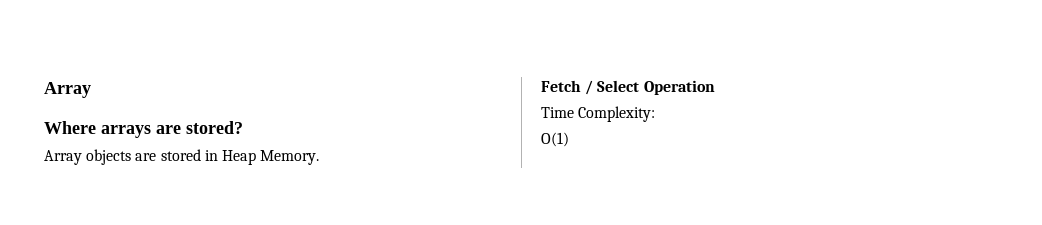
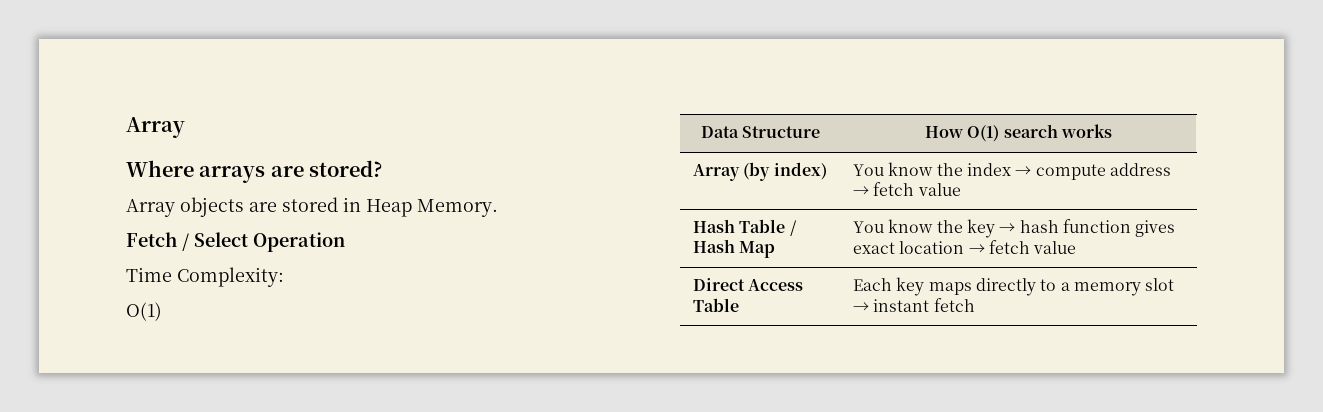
(569, 139) none -> [700,126,821,138] [925,124,1112,142] [693,162,827,181] [853,162,1171,180] [853,182,961,196] [693,219,797,236] [693,239,776,258] [853,219,1176,238] [853,240,1077,254] [693,278,804,291] [693,298,740,312] [853,277,1175,296] [853,298,975,312] // Data Structure | How O(1) search works // Array (by index) | You know the index → compute address → fetch value // Hash Table / Hash Map | You know the key → hash function gives exact location → fetch value // Direct Access Table | Each key maps directly to a memory slot → instant fetch

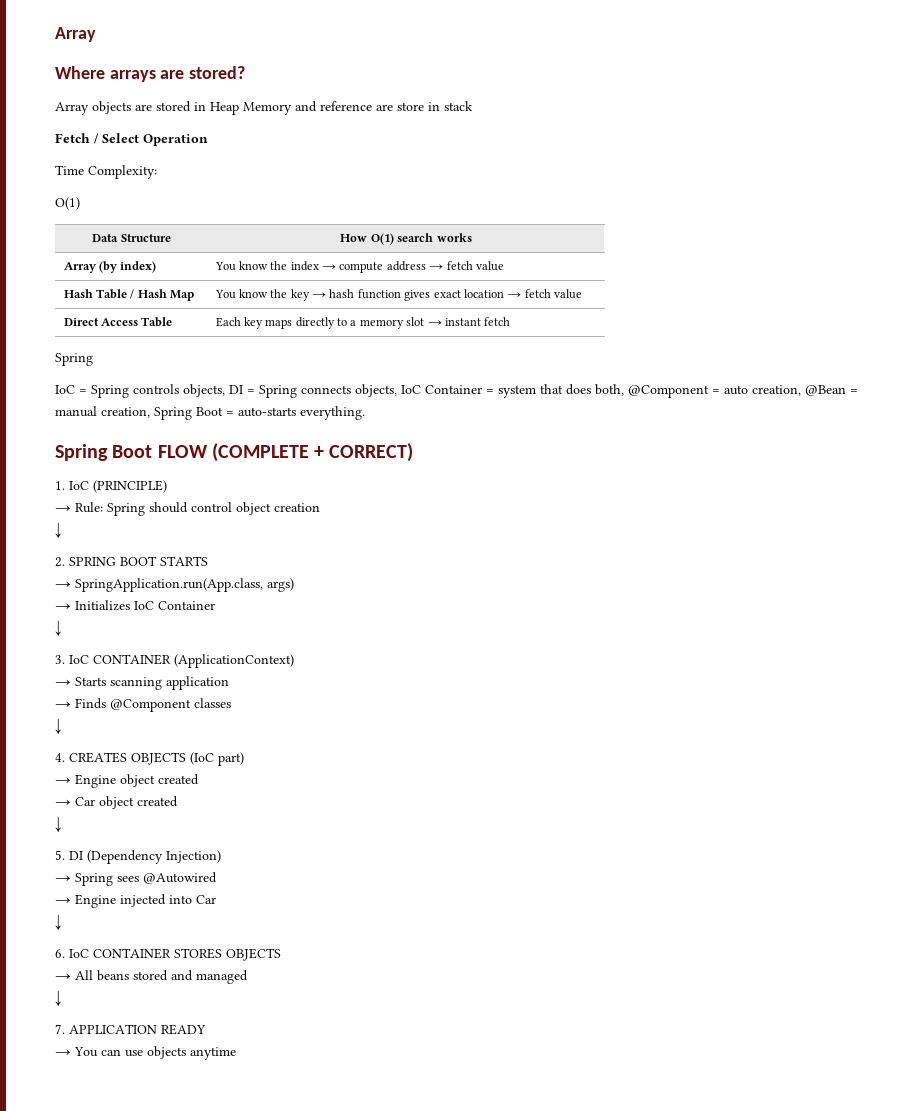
[417,199,498,217] Memory. -> [243,101,473,115] Memory and reference are store in stack
(975, 305) none -> [55,353,93,366] [55,384,858,398] [55,406,365,420] [55,443,414,462] [55,480,167,493] [55,502,320,516] [55,522,61,538] [55,556,208,567] [55,578,294,592] [55,600,215,611] [55,620,61,636] [55,654,294,668] [55,676,229,690] [55,698,231,712] [55,718,61,734] [55,752,244,766] [55,774,199,788] [55,796,178,809] [55,816,61,832] [55,850,221,864] [55,872,217,886] [55,894,216,908] [55,914,61,930] [55,948,281,961] [55,970,248,984] [55,990,61,1006] [55,1024,206,1035] [55,1046,236,1060] // Spring // IoC = Spring controls objects, DI = Spring connects objects, IoC Container = system that does both, @Component = auto creation, @Bean = manual creation, Spring Boot = auto-starts everything. // Spring Boot FLOW (COMPLETE + CORRECT) // 1. IoC (PRINCIPLE) // → Rule: Spring should control object creation // ↓ // 2. SPRING BOOT STARTS // → SpringApplication.run(App.class, args) // → Initializes IoC Container // ↓ // 3. IoC CONTAINER (ApplicationContext) // → Starts scanning application // → Finds @Component classes // ↓ // 4. CREATES OBJECTS (IoC part) // → Engine object created // → Car object created // ↓ // 5. DI (Dependency Injection) // → Spring sees @Autowired // → Engine injected into Car // ↓ // 6. IoC CONTAINER STORES OBJECTS // → All beans stored and managed // ↓ // 7. APPLICATION READY // → You can use objects anytime

